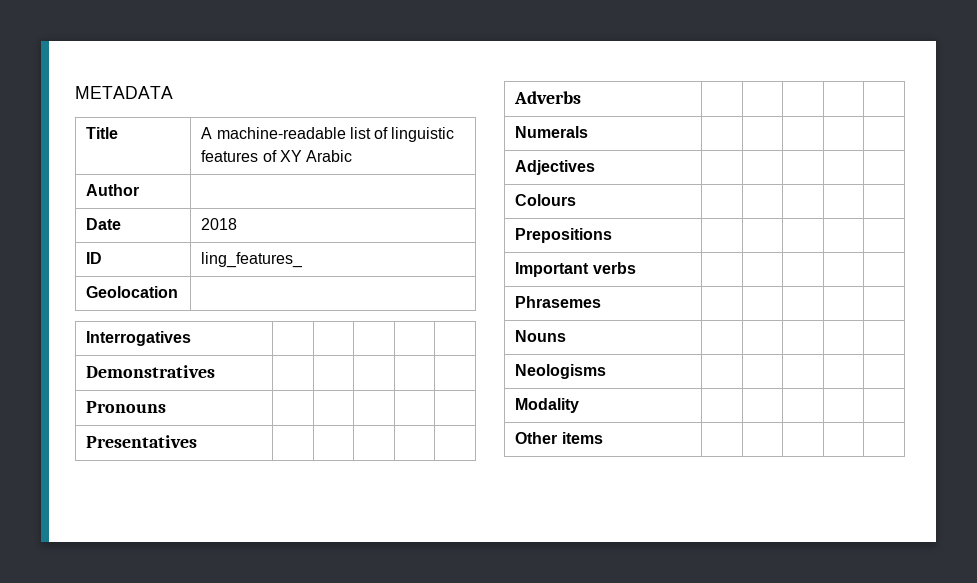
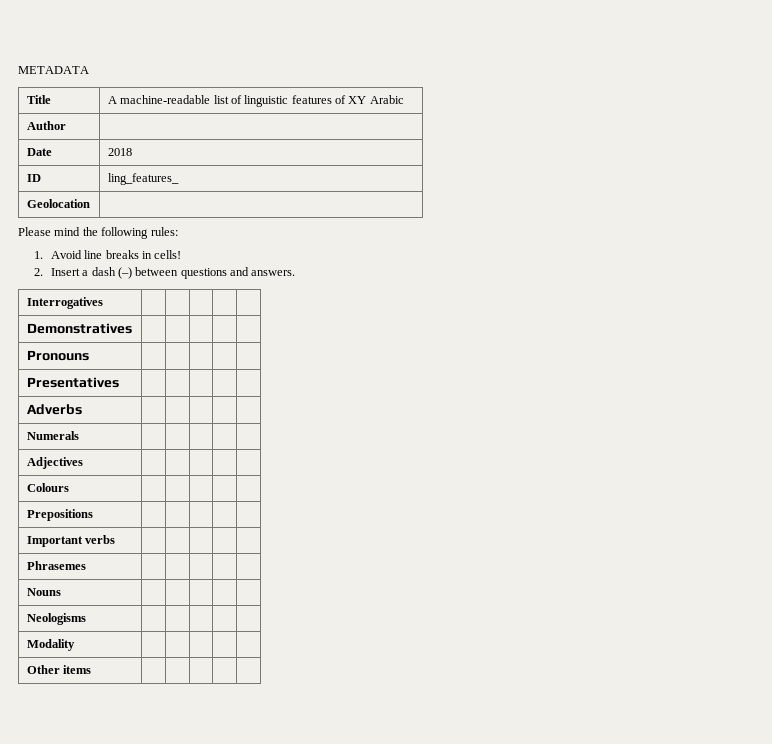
(179, 292) none -> [18,227,178,239] [34,250,182,259] [34,267,296,279] // Please mind the following rules: // 1. Avoid line breaks in cells! // 2. Insert a dash (–) between questions and answers.

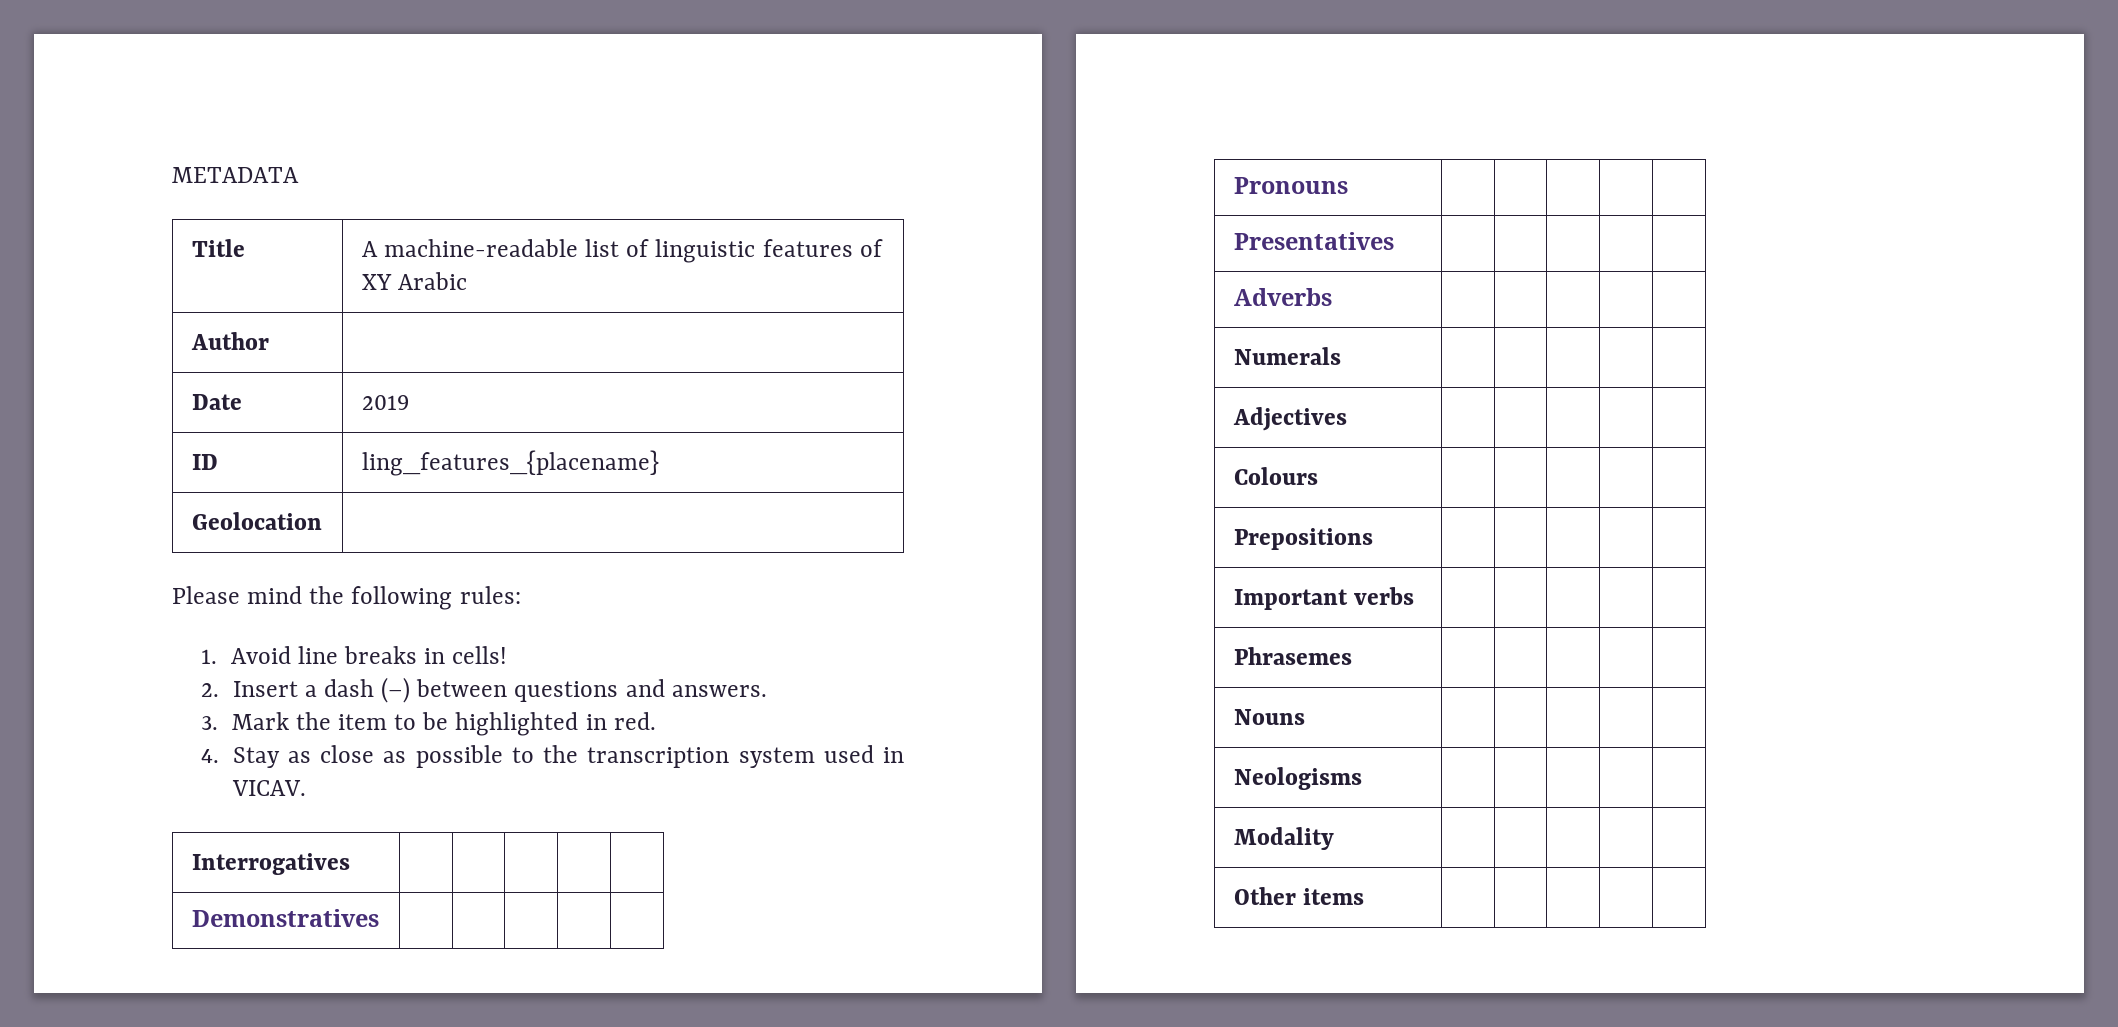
[107,148,132,156] 2018 -> [361,395,409,410] 2019
[107,173,179,185] ling_features_ -> [361,450,659,476] ling_features_{placename}
(296, 273) none -> [201,712,656,736] [201,745,905,768] [231,780,306,796] // 3. Mark the item to be highlighted in red. // 4. Stay as close as possible to the transcription system used in VICAV.

